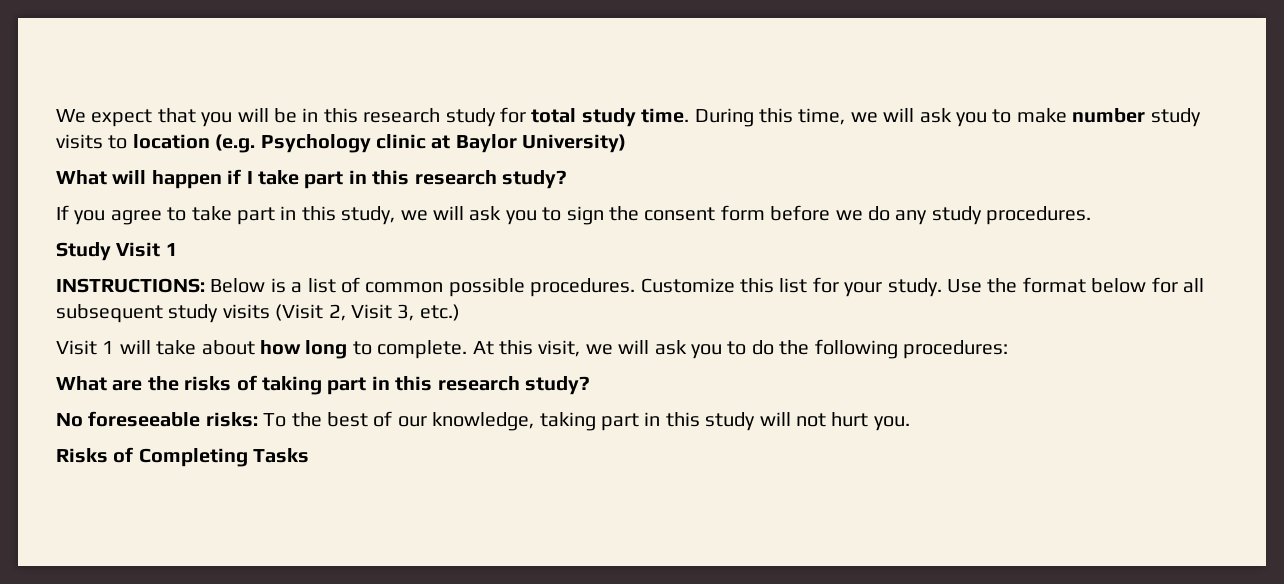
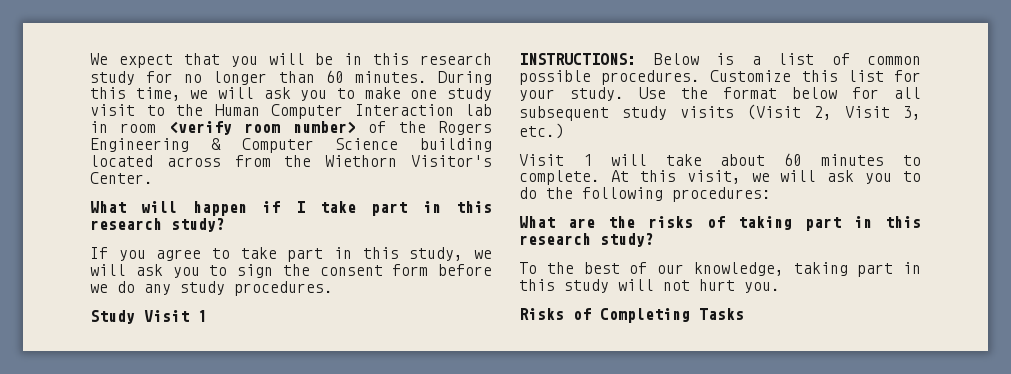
[531,108,690,127] total study time. -> [184,70,427,85] no longer than 60 minutes.
[1072,108,1201,127] [56,134,627,153] number study visits to location (e.g. Psychology clinic at Baylor University) -> [410,87,493,101] [90,104,492,119] [90,121,492,135] [90,138,492,153] [90,155,493,167] [90,172,153,184] one study visit to the Human Computer Interaction lab in room <verify room number> of the Rogers Engineering & Computer Science building located across from the Wiethorn Visitor's Center.
[260,340,348,359] how long -> [784,153,885,166] 60 minutes
[56,411,258,427] No foreseeable risks: -> (654, 240) none

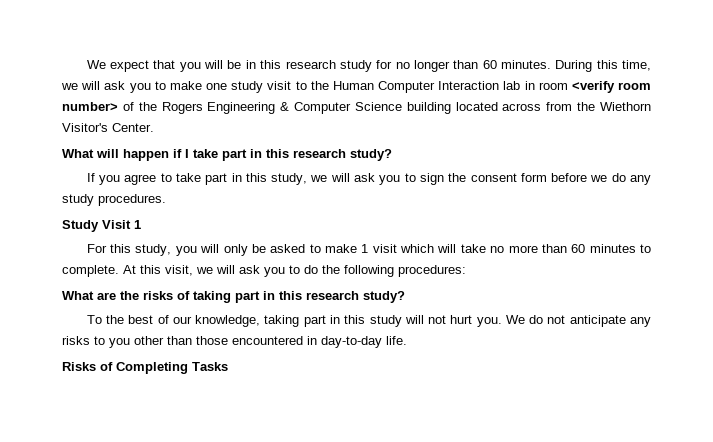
[519,53,921,65] [519,70,921,85] [519,87,921,101] [519,104,921,121] [519,123,564,139] [519,154,766,166] INSTRUCTIONS: Below is a list of common possible procedures. Customize this list for your study. Use the format below for all subsequent study visits (Visit 2, Visit 3, etc.) // Visit 1 will take about -> [86,244,567,256] For this study, you will only be asked to make 1 visit which will take no more than
(780, 287) none -> [505,315,652,327] [62,336,407,348] We do not anticipate any risks to you other than those encountered in day-to-day life.

